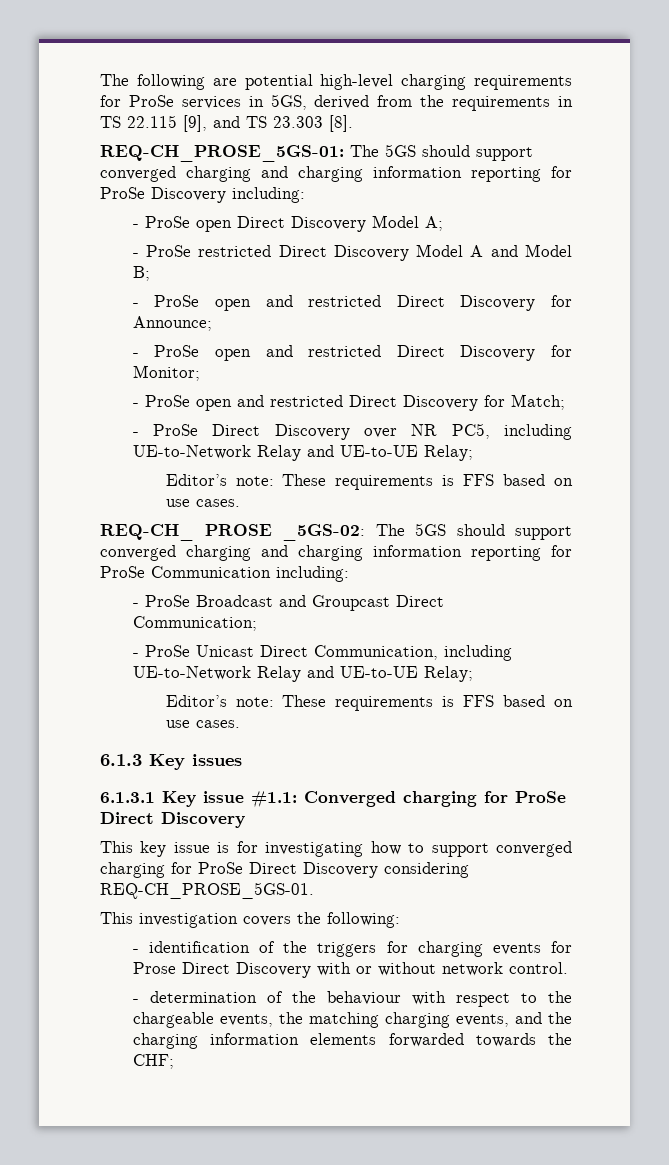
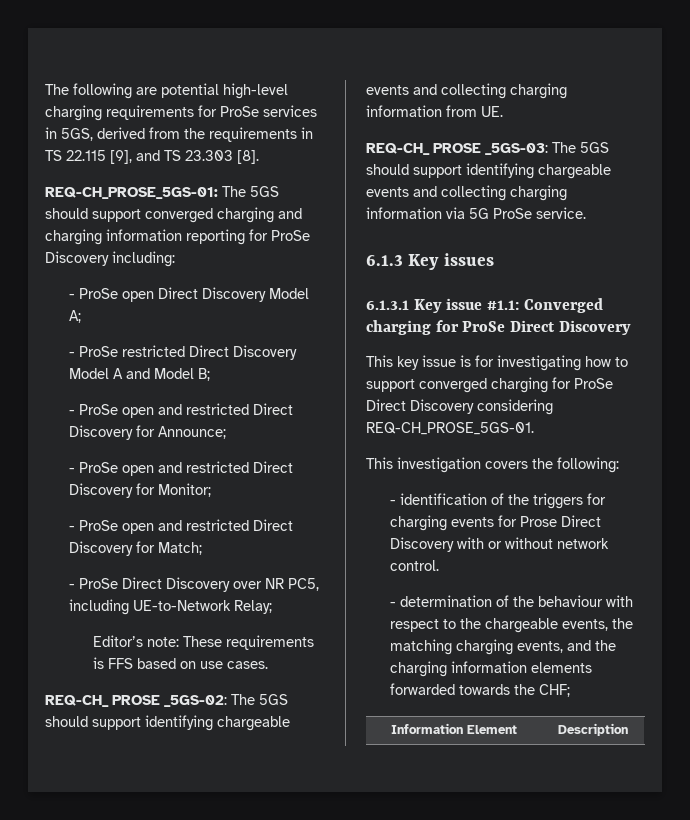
[256,445,418,461] Relay and UE-to-UE -> (232, 605) none
[100,545,572,561] [100,566,349,582] [132,595,444,611] [132,616,257,631] [132,645,512,661] [132,666,473,682] [165,695,573,711] [165,720,240,728] converged charging and charging information reporting for ProSe Communication including: // - ProSe Broadcast and Groupcast Direct Communication; // - ProSe Unicast Direct Communication, including UE-to-Network Relay and UE-to-UE Relay; // Editor’s note: These requirements is FFS based on use cases. -> [145,715,290,731] [366,83,567,99] [366,105,503,117] [366,142,609,155] [366,163,611,179] [366,185,567,201] [366,207,586,219] identifying chargeable events and collecting charging information from UE. // REQ-CH_ PROSE _5GS-03: The 5GS should support identifying chargeable events and collecting charging information via 5G ProSe service.
(174, 1061) none -> [390,723,517,734] [557,723,628,736] // Information Element | Description

